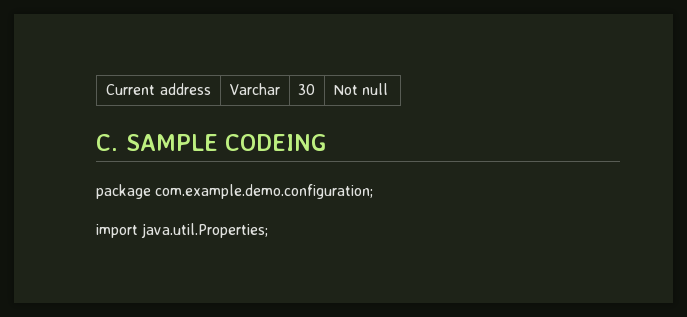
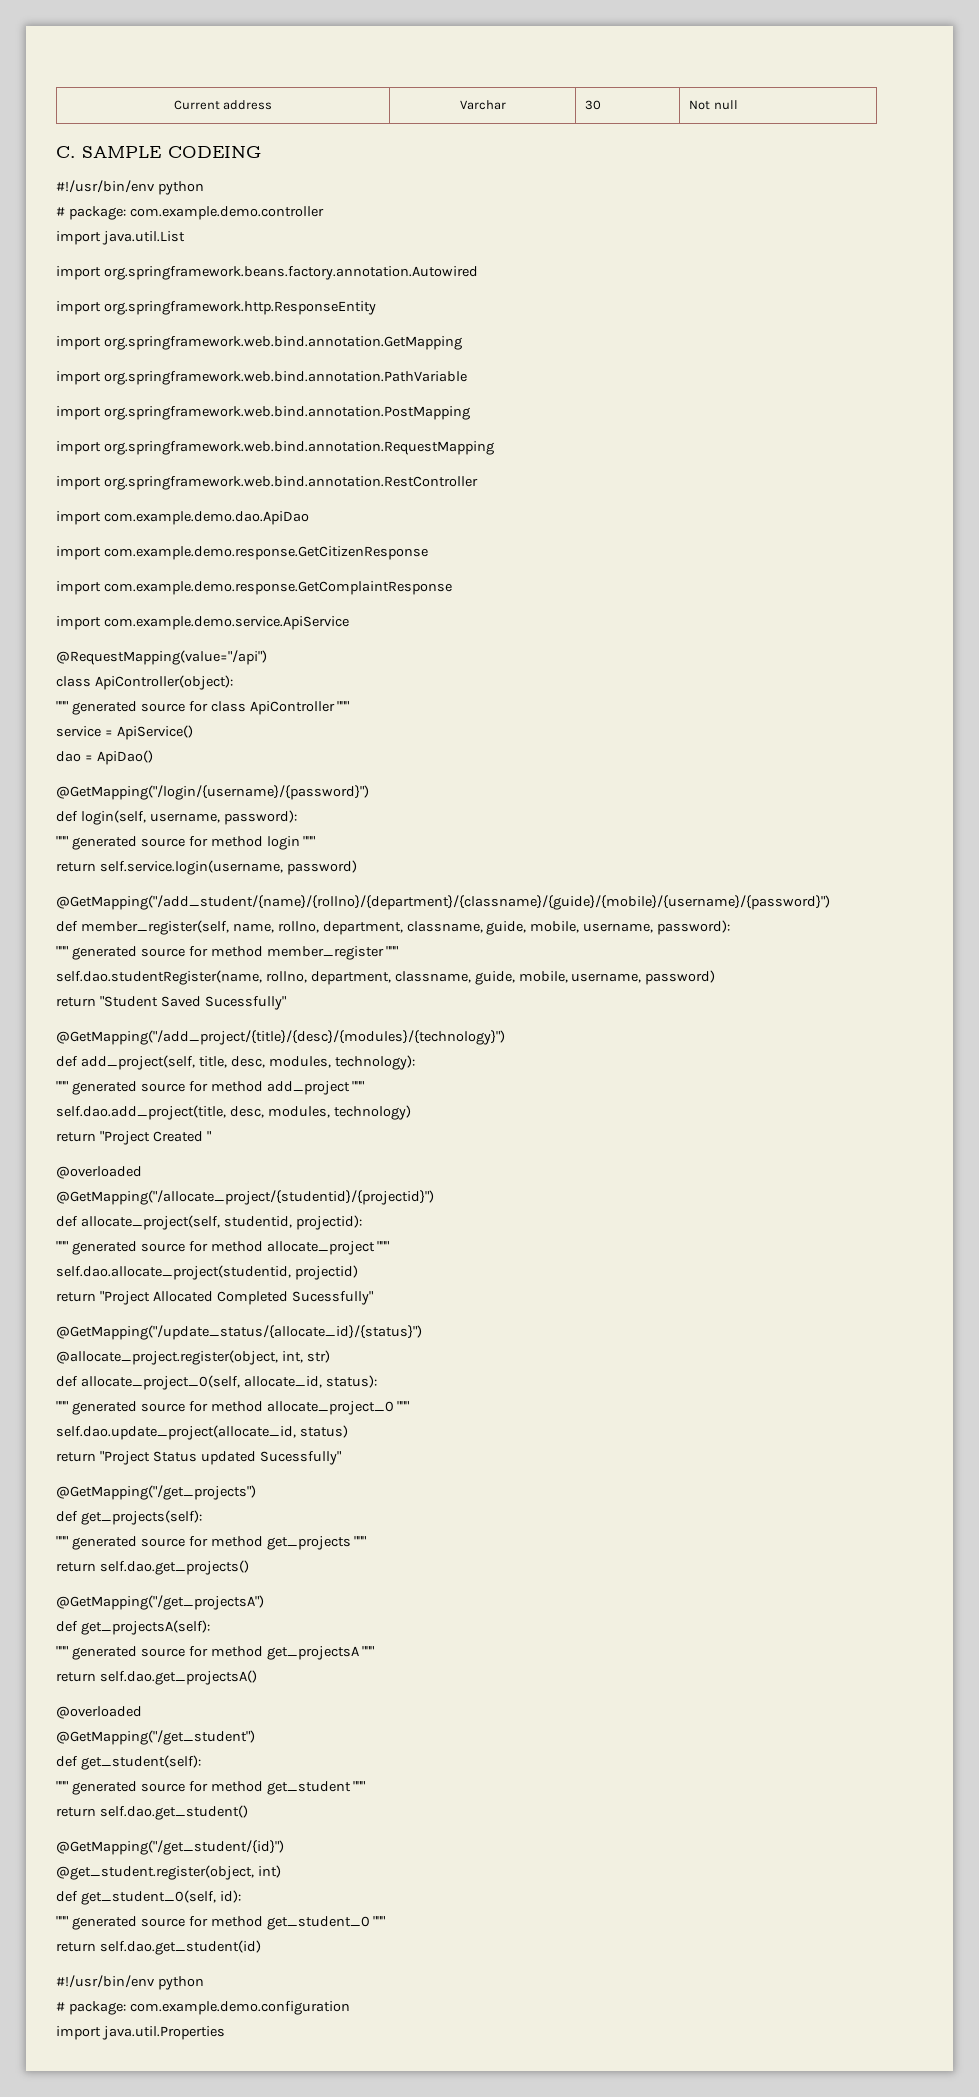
[96,184,374,199] [96,223,269,238] package com.example.demo.configuration; // import java.util.Properties; -> [56,180,204,195] [56,206,324,220] [56,231,185,245] [56,266,478,280] [56,301,376,315] [56,336,462,350] [56,371,467,385] [56,406,470,420] [56,441,494,455] [56,476,478,490] [56,511,309,525] [56,546,428,560] [56,581,452,595] [56,616,349,630] [56,650,267,665] [56,675,233,690] [56,701,350,715] [56,725,193,740] [56,750,153,765] [56,785,369,800] [56,810,297,825] [56,836,316,850] [56,860,357,875] [56,895,830,910] [56,920,731,935] [56,946,399,960] [56,970,716,985] [56,996,286,1010] [56,1030,505,1045] [56,1055,415,1070] [56,1081,365,1095] [56,1105,411,1120] [56,1131,211,1145] [56,1166,142,1179] [56,1190,434,1205] [56,1215,362,1230] [56,1241,390,1255] [56,1265,358,1280] [56,1291,373,1305] [56,1325,422,1340] [56,1350,330,1365] [56,1375,377,1390] [56,1401,410,1415] [56,1425,348,1440] [56,1451,341,1465] [56,1485,256,1500] [56,1510,202,1525] [56,1536,367,1550] [56,1560,249,1575] [56,1595,264,1610] [56,1620,210,1635] [56,1646,375,1660] [56,1670,257,1685] [56,1706,142,1719] [56,1730,255,1745] [56,1755,201,1770] [56,1781,366,1795] [56,1805,248,1820] [56,1840,284,1855] [56,1865,281,1880] [56,1890,241,1905] [56,1916,386,1930] [56,1940,261,1955] [56,1975,204,1990] [56,2001,350,2015] [56,2026,225,2040] #!/usr/bin/env python // # package: com.example.demo.controller // import java.util.List // import org.springframework.beans.factory.annotation.Autowired // import org.springframework.http.ResponseEntity // import org.springframework.web.bind.annotation.GetMapping // import org.springframework.web.bind.annotation.PathVariable // import org.springframework.web.bind.annotation.PostMapping // import org.springframework.web.bind.annotation.RequestMapping // import org.springframework.web.bind.annotation.RestController // import com.example.demo.dao.ApiDao // import com.example.demo.response.GetCitizenResponse // import com.example.demo.response.GetComplaintResponse // import com.example.demo.service.ApiService // @RequestMapping(value="/api") // class ApiController(object): // """ generated source for class ApiController """ // service = ApiService() // dao = ApiDao() // @GetMapping("/login/{username}/{password}") // def login(self, username, password): // """ generated source for method login """ // return self.service.login(username, password) // @GetMapping("/add_student/{name}/{rollno}/{department}/{classname}/{guide}/{mobile}/{username}/{password}") // def member_register(self, name, rollno, department, classname, guide, mobile, username, password): // """ generated source for method member_register """ // self.dao.studentRegister(name, rollno, department, classname, guide, mobile, username, password) // return "Student Saved Sucessfully" // @GetMapping("/add_project/{title}/{desc}/{modules}/{technology}") // def add_project(self, title, desc, modules, technology): // """ generated source for method add_project """ // self.dao.add_project(title, desc, modules, technology) // return "Project Created " // @overloaded // @GetMapping("/allocate_project/{studentid}/{projectid}") // def allocate_project(self, studentid, projectid): // """ generated source for method allocate_project """ // self.dao.allocate_project(studentid, projectid) // return "Project Allocated Completed Sucessfully" // @GetMapping("/update_status/{allocate_id}/{status}") // @allocate_project.register(object, int, str) // def allocate_project_0(self, allocate_id, status): // """ generated source for method allocate_project_0 """ // self.dao.update_project(allocate_id, status) // return "Project Status updated Sucessfully" // @GetMapping("/get_projects") // def get_projects(self): // """ generated source for method get_projects """ // return self.dao.get_projects() // @GetMapping("/get_projectsA") // def get_projectsA(self): // """ generated source for method get_projectsA """ // return self.dao.get_projectsA() // @overloaded // @GetMapping("/get_student") // def get_student(self): // """ generated source for method get_student """ // return self.dao.get_student() // @GetMapping("/get_student/{id}") // @get_student.register(object, int) // def get_student_0(self, id): // """ generated source for method get_student_0 """ // return self.dao.get_student(id) // #!/usr/bin/env python // # package: com.example.demo.configuration // import java.util.Properties

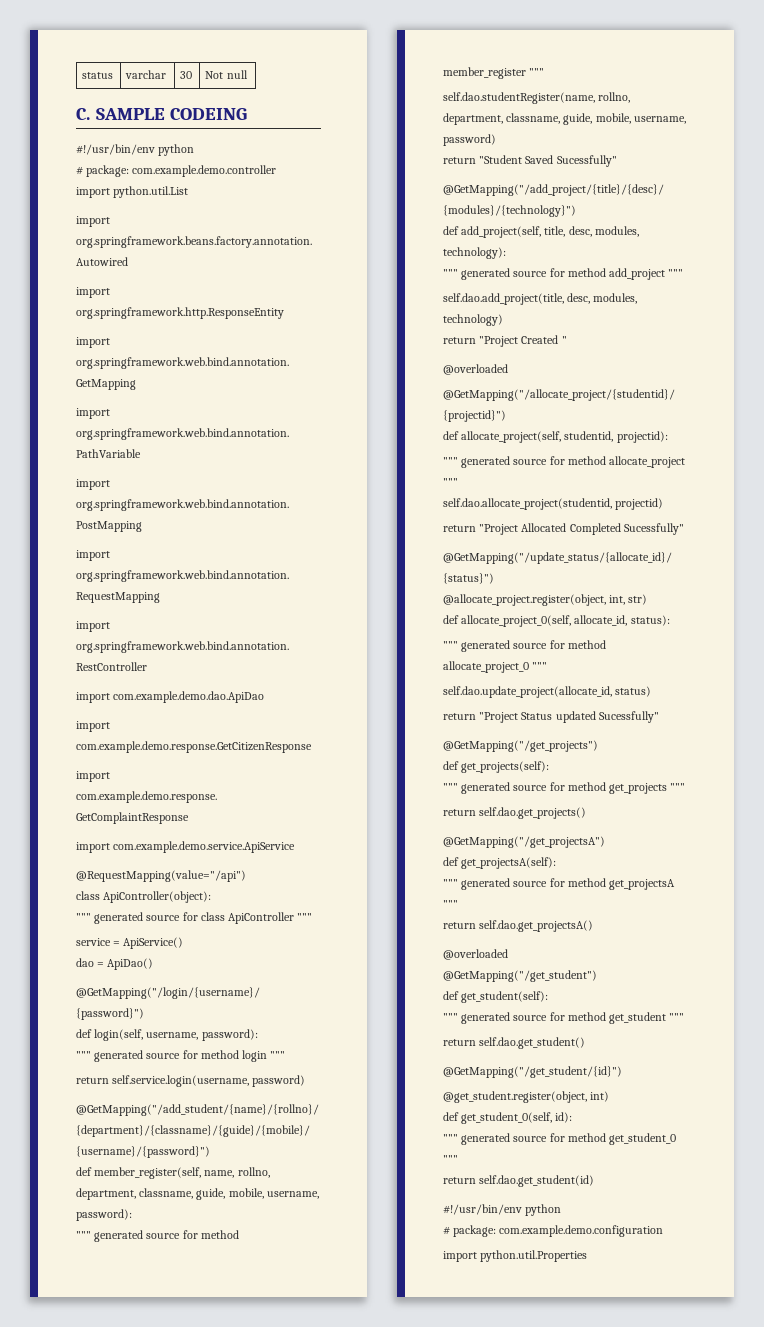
[173,100,273,110] [459,100,506,110] Current address | Varchar -> [82,72,114,79] [125,70,167,79] status | varchar
[101,231,185,245] java.util.List -> [113,186,189,198] python.util.List
[101,2026,225,2040] java.util.Properties -> [480,1250,588,1262] python.util.Properties

